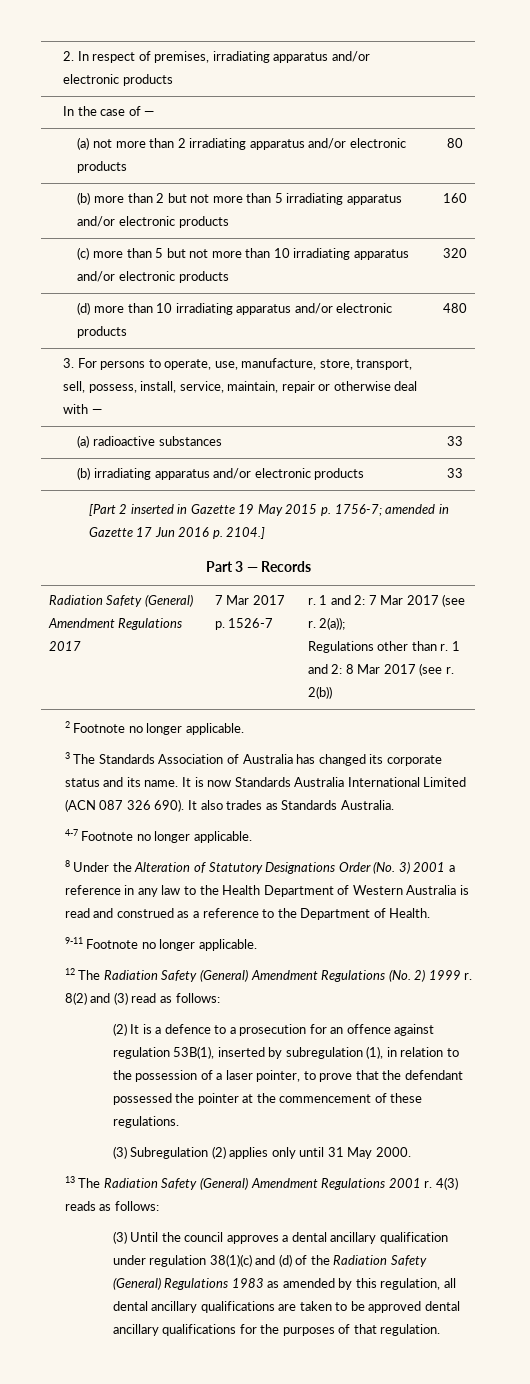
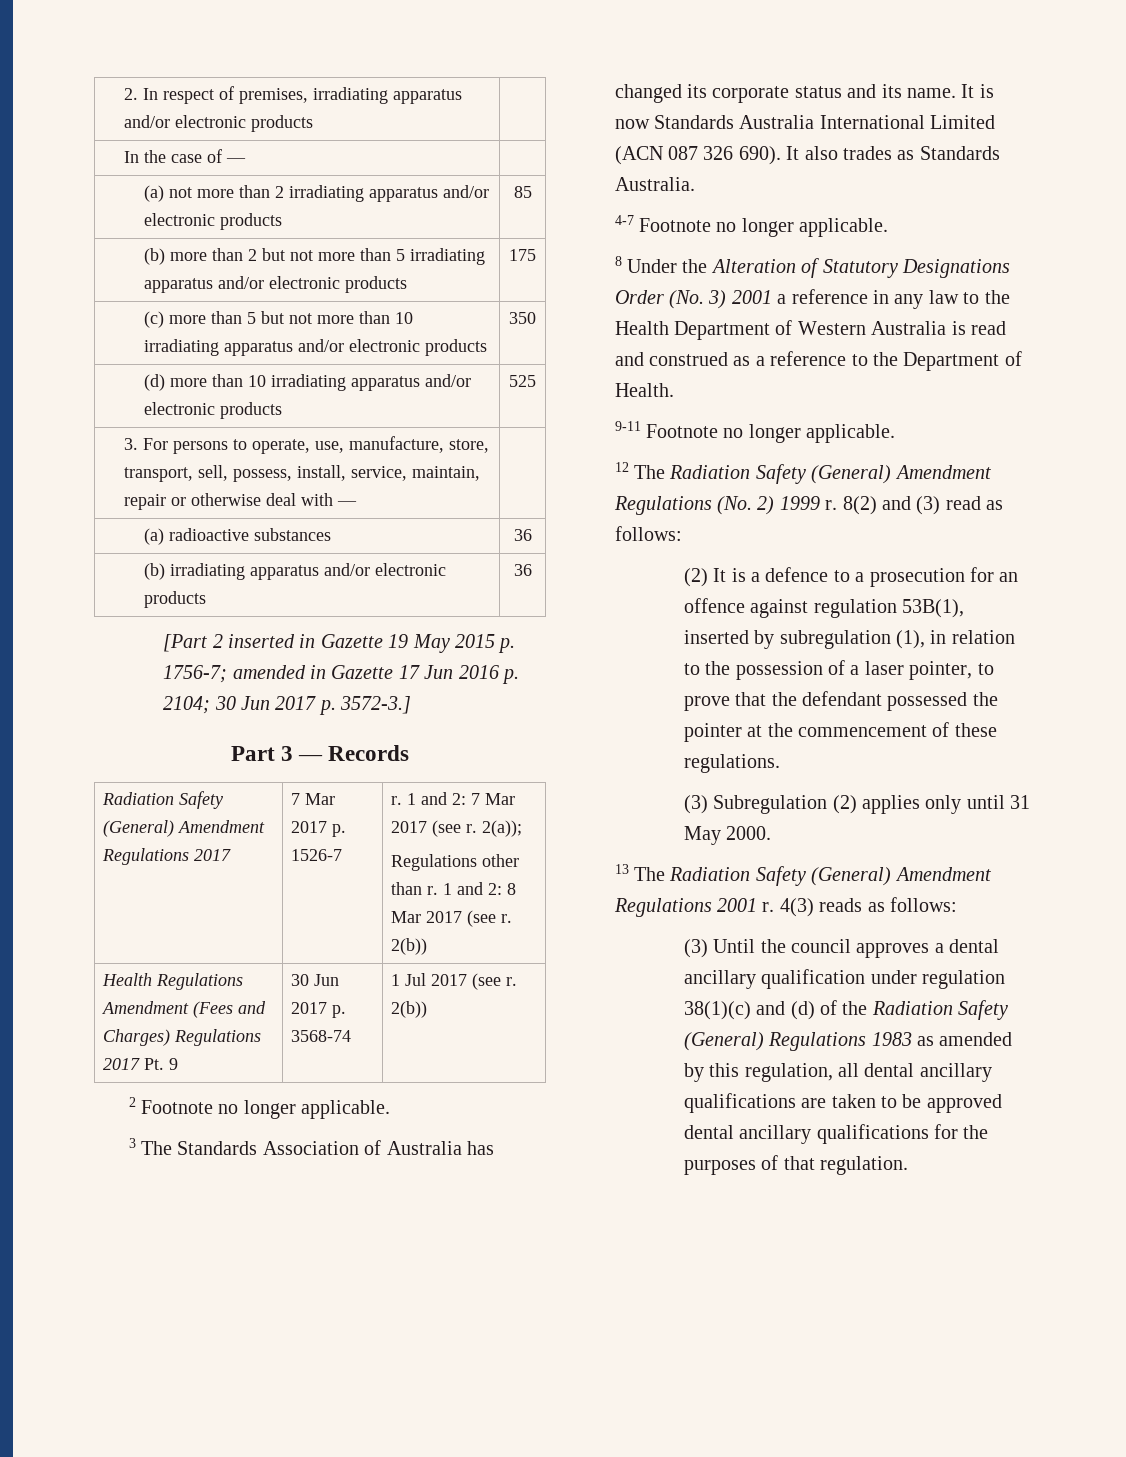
[446,138,463,148] 80 -> [513,186,532,198] 85
[442,193,467,203] 160 -> [509,249,536,261] 175
[442,248,467,258] 320 -> [509,312,536,324] 350
[442,303,467,313] 480 -> [509,375,536,387] 525
[446,436,463,446] 33 -> [513,529,532,541] 36
[446,468,463,478] 33 -> [513,564,532,576] 36
[226,527,266,539] 2104.] -> [163,696,412,715] 2104; 30 Jun 2017 p. 3572-3.]
(332, 692) none -> [101,973,243,990] [101,1001,266,1018] [102,1029,261,1046] [102,1058,178,1070] [290,974,339,986] [290,1002,346,1018] [290,1030,351,1042] [390,973,517,990] [390,1001,427,1018] // Health Regulations Amendment (Fees and Charges) Regulations 2017 Pt. 9 | 30 Jun 2017 p. 3568-74 | 1 Jul 2017 (see r. 2(b))

